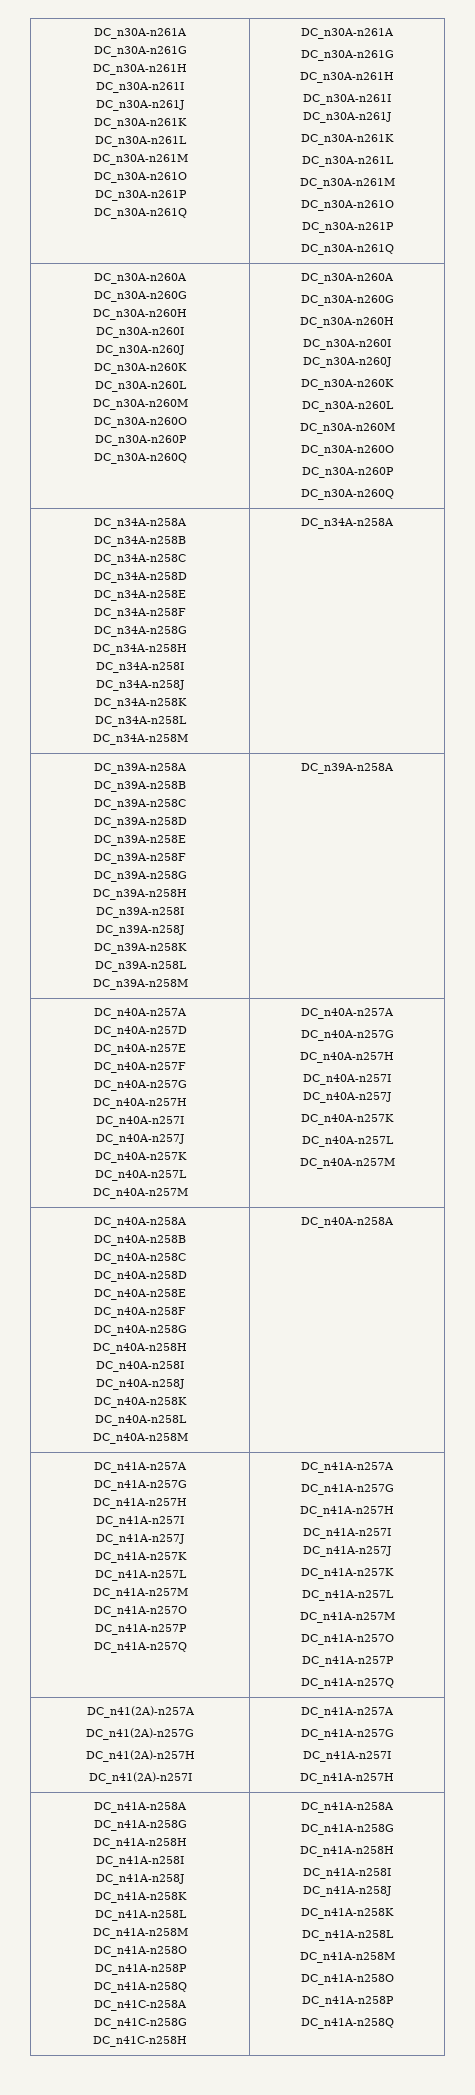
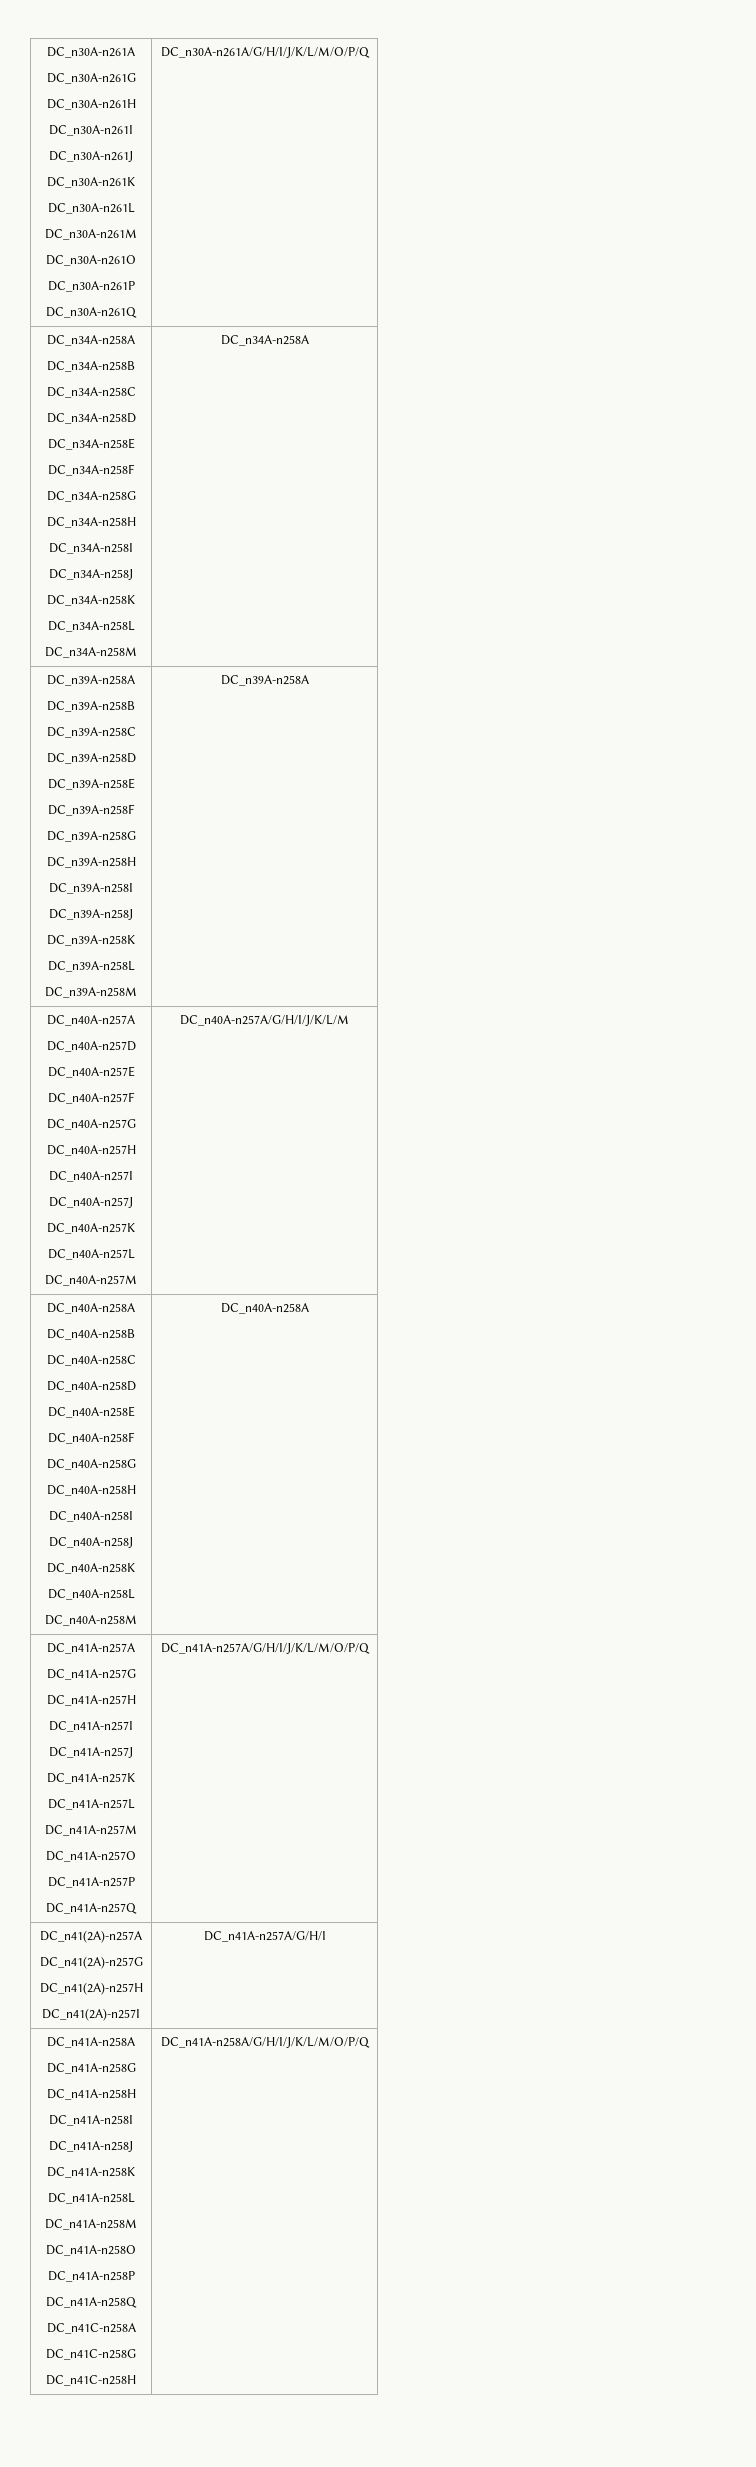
[301,28,394,39] [300,50,394,61] [300,72,394,83] [303,94,391,105] [303,112,391,123] [301,134,394,145] [301,156,394,167] [299,178,395,189] [300,200,394,211] [301,222,394,233] [300,244,394,255] [94,273,187,284] [93,291,187,302] [93,309,187,320] [96,327,184,338] [96,345,184,356] [94,363,187,374] [94,381,187,392] [92,399,188,410] [93,417,187,428] [94,435,187,446] [93,453,187,464] [301,273,394,284] [300,295,394,306] [300,317,394,328] [303,339,391,350] [303,357,391,368] [301,379,394,390] [301,401,394,412] [299,423,395,434] [300,445,394,456] [301,467,394,478] [300,489,394,500] DC_n30A-n261A // DC_n30A-n261G // DC_n30A-n261H // DC_n30A-n261I // DC_n30A-n261J // DC_n30A-n261K // DC_n30A-n261L // DC_n30A-n261M // DC_n30A-n261O // DC_n30A-n261P // DC_n30A-n261Q // DC_n30A-n260A // DC_n30A-n260G // DC_n30A-n260H // DC_n30A-n260I // DC_n30A-n260J // DC_n30A-n260K // DC_n30A-n260L // DC_n30A-n260M // DC_n30A-n260O // DC_n30A-n260P // DC_n30A-n260Q | DC_n30A-n260A // DC_n30A-n260G // DC_n30A-n260H // DC_n30A-n260I // DC_n30A-n260J // DC_n30A-n260K // DC_n30A-n260L // DC_n30A-n260M // DC_n30A-n260O // DC_n30A-n260P // DC_n30A-n260Q -> [160,47,370,58] DC_n30A-n261A/G/H/I/J/K/L/M/O/P/Q
[301,1008,394,1019] [300,1030,394,1041] [300,1052,394,1063] [303,1074,391,1085] [303,1092,391,1103] [301,1114,394,1125] [301,1136,394,1147] [299,1158,395,1169] DC_n40A-n257A // DC_n40A-n257G // DC_n40A-n257H // DC_n40A-n257I // DC_n40A-n257J // DC_n40A-n257K // DC_n40A-n257L // DC_n40A-n257M -> [180,1015,349,1026] DC_n40A-n257A/G/H/I/J/K/L/M
[301,1462,394,1473] [300,1484,394,1495] [300,1506,394,1517] [303,1528,391,1539] [303,1546,391,1557] [301,1568,394,1579] [301,1590,394,1601] [299,1612,395,1623] [300,1634,394,1645] [301,1656,394,1667] [300,1678,394,1689] DC_n41A-n257A // DC_n41A-n257G // DC_n41A-n257H // DC_n41A-n257I // DC_n41A-n257J // DC_n41A-n257K // DC_n41A-n257L // DC_n41A-n257M // DC_n41A-n257O // DC_n41A-n257P // DC_n41A-n257Q -> [160,1643,370,1654] DC_n41A-n257A/G/H/I/J/K/L/M/O/P/Q
[301,1707,394,1718] [300,1729,394,1740] [303,1751,391,1762] [300,1773,394,1784] DC_n41A-n257A // DC_n41A-n257G // DC_n41A-n257I // DC_n41A-n257H -> [203,1931,326,1942] DC_n41A-n257A/G/H/I
[301,1802,394,1813] [300,1824,394,1835] [300,1846,394,1857] [303,1868,391,1879] [303,1886,391,1897] [301,1908,394,1919] [301,1930,394,1941] [299,1952,395,1963] [300,1974,394,1985] [301,1996,394,2007] [300,2018,394,2029] DC_n41A-n258A // DC_n41A-n258G // DC_n41A-n258H // DC_n41A-n258I // DC_n41A-n258J // DC_n41A-n258K // DC_n41A-n258L // DC_n41A-n258M // DC_n41A-n258O // DC_n41A-n258P // DC_n41A-n258Q -> [160,2037,370,2048] DC_n41A-n258A/G/H/I/J/K/L/M/O/P/Q

